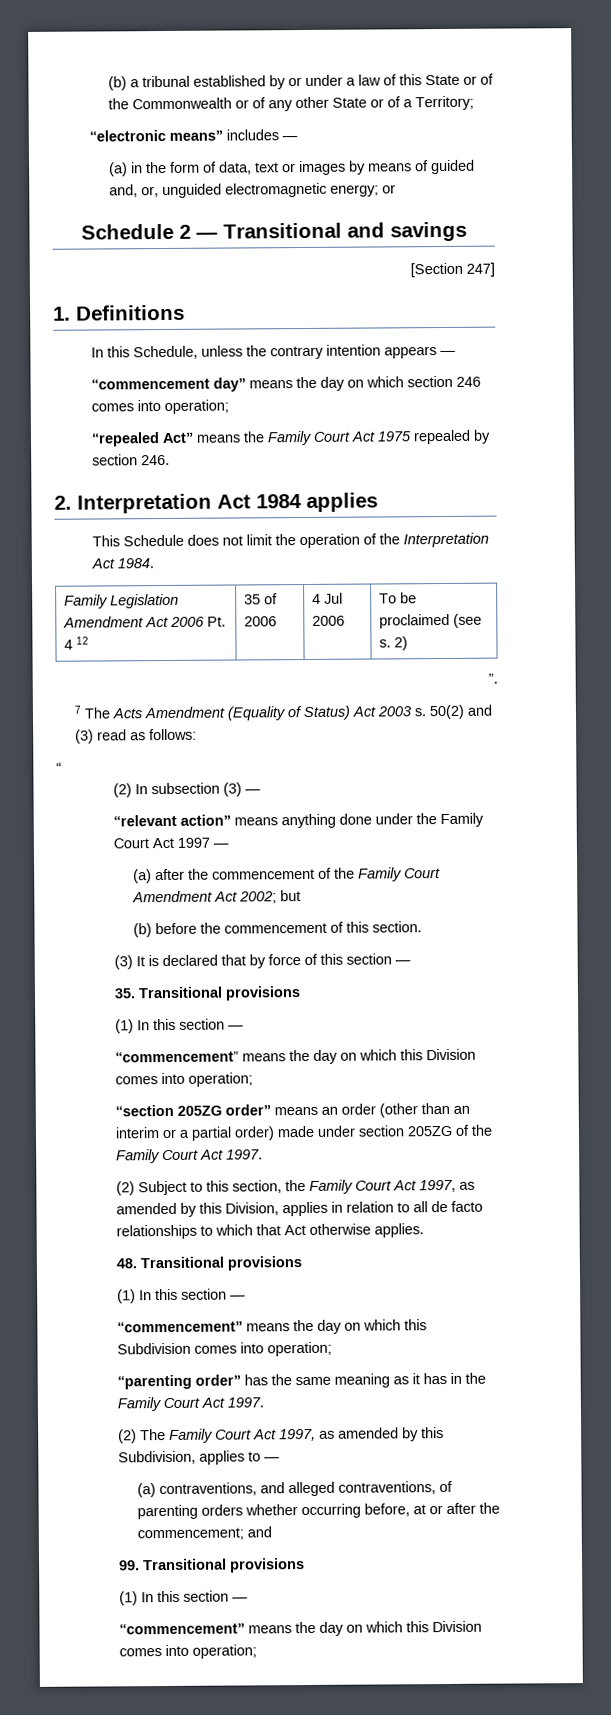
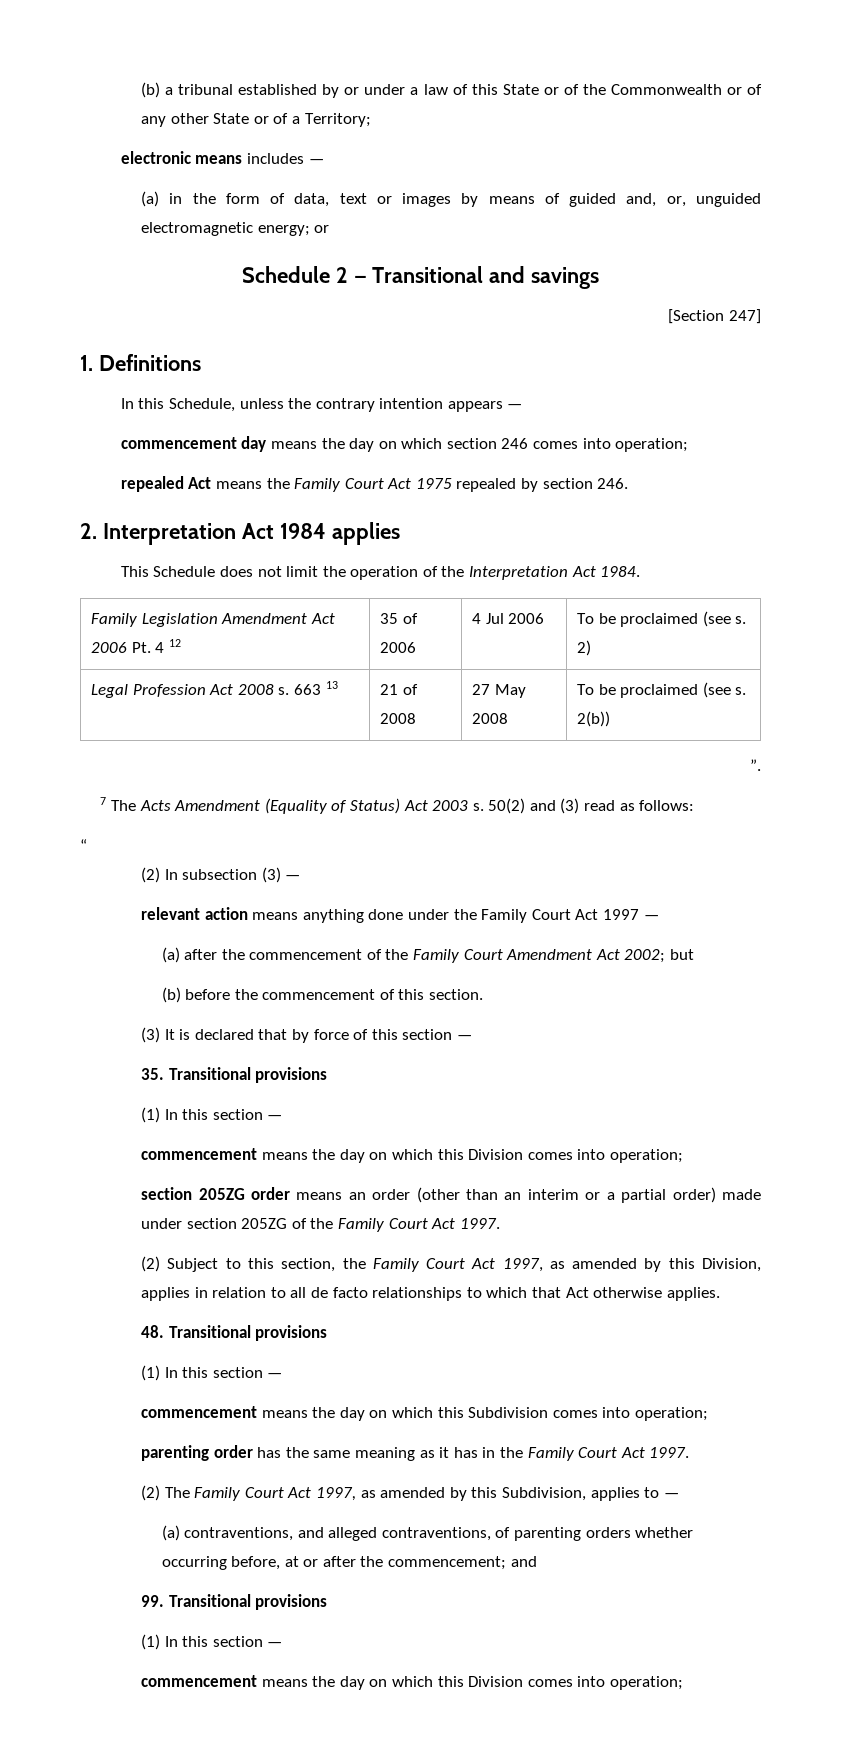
[89,129,224,142] “electronic means” -> [120,151,243,164] electronic means
[91,377,247,392] “commencement day” -> [120,436,267,452] commencement day
[91,432,195,447] “repealed Act” -> [120,476,212,492] repealed Act
(408, 643) none -> [91,681,338,698] [380,684,418,695] [380,713,417,724] [472,684,526,698] [472,713,509,724] [577,682,747,698] [577,711,611,727] // Legal Profession Act 2008 s. 663 13 | 21 of 2008 | 27 May 2008 | To be proclaimed (see s. 2(b))
[113,814,232,827] “relevant action” -> [141,907,248,920] relevant action
[115,1051,240,1063] “commencement” -> [141,1148,258,1160] commencement
[115,1104,272,1117] “section 205ZG order” -> [141,1187,290,1200] section 205ZG order
[117,1321,244,1333] “commencement” -> [141,1406,258,1418] commencement
[117,1374,242,1390] “parenting order” -> [141,1445,253,1461] parenting order
[119,1623,246,1635] “commencement” -> [141,1675,258,1687] commencement

